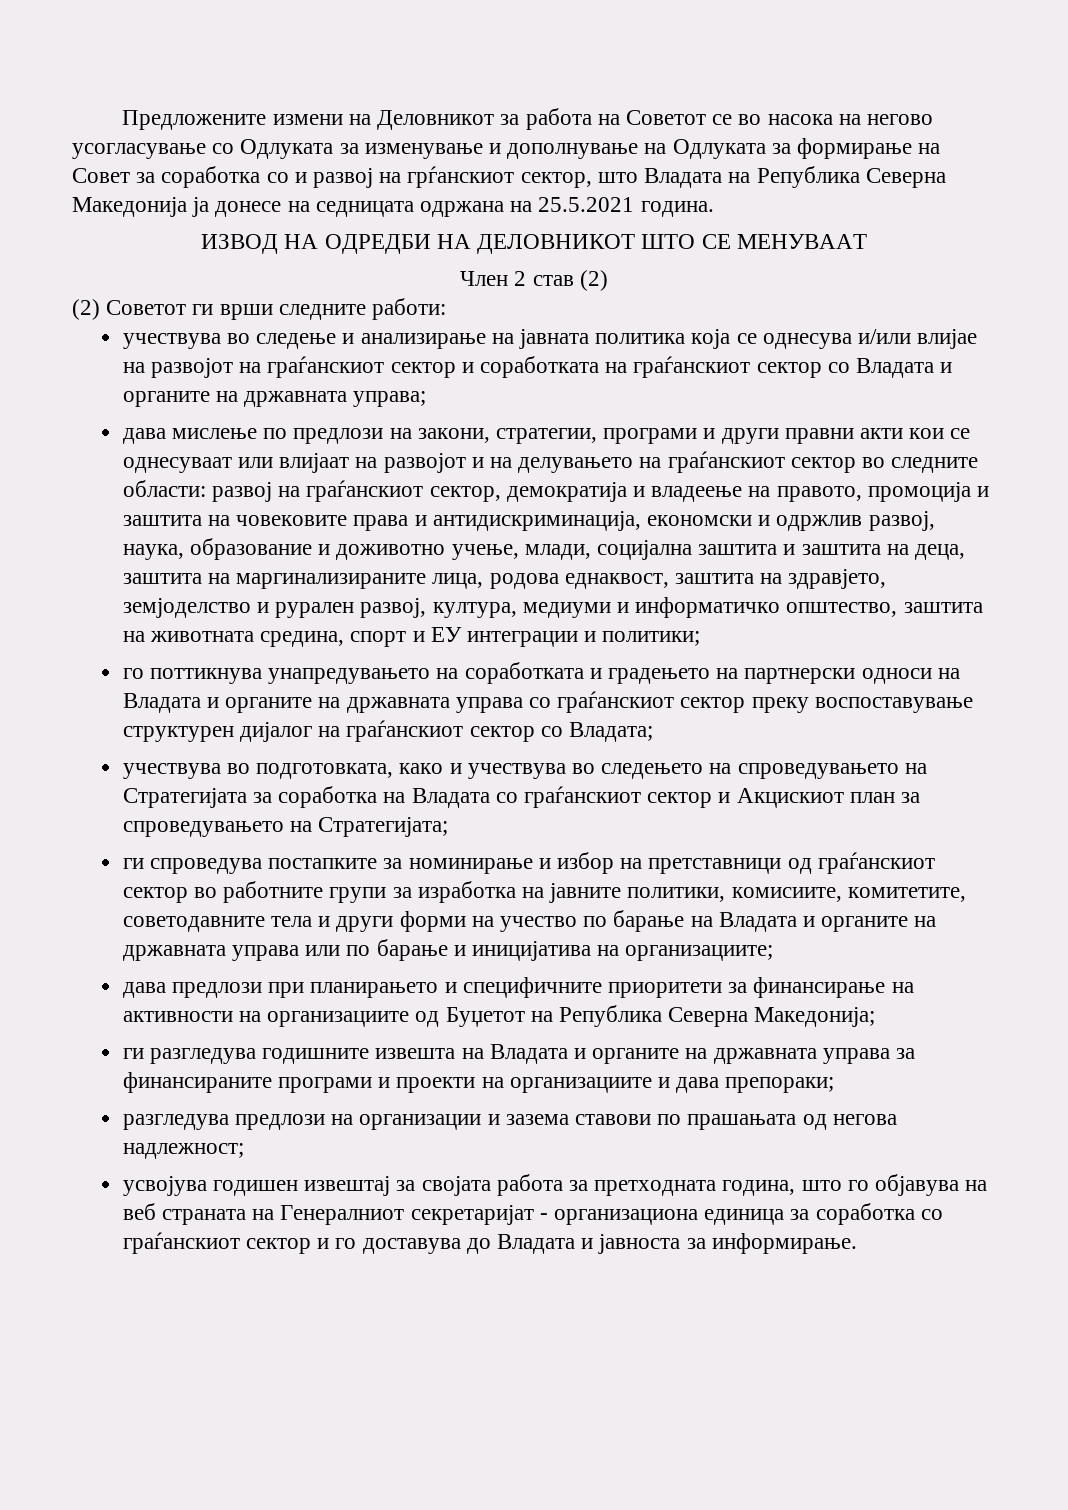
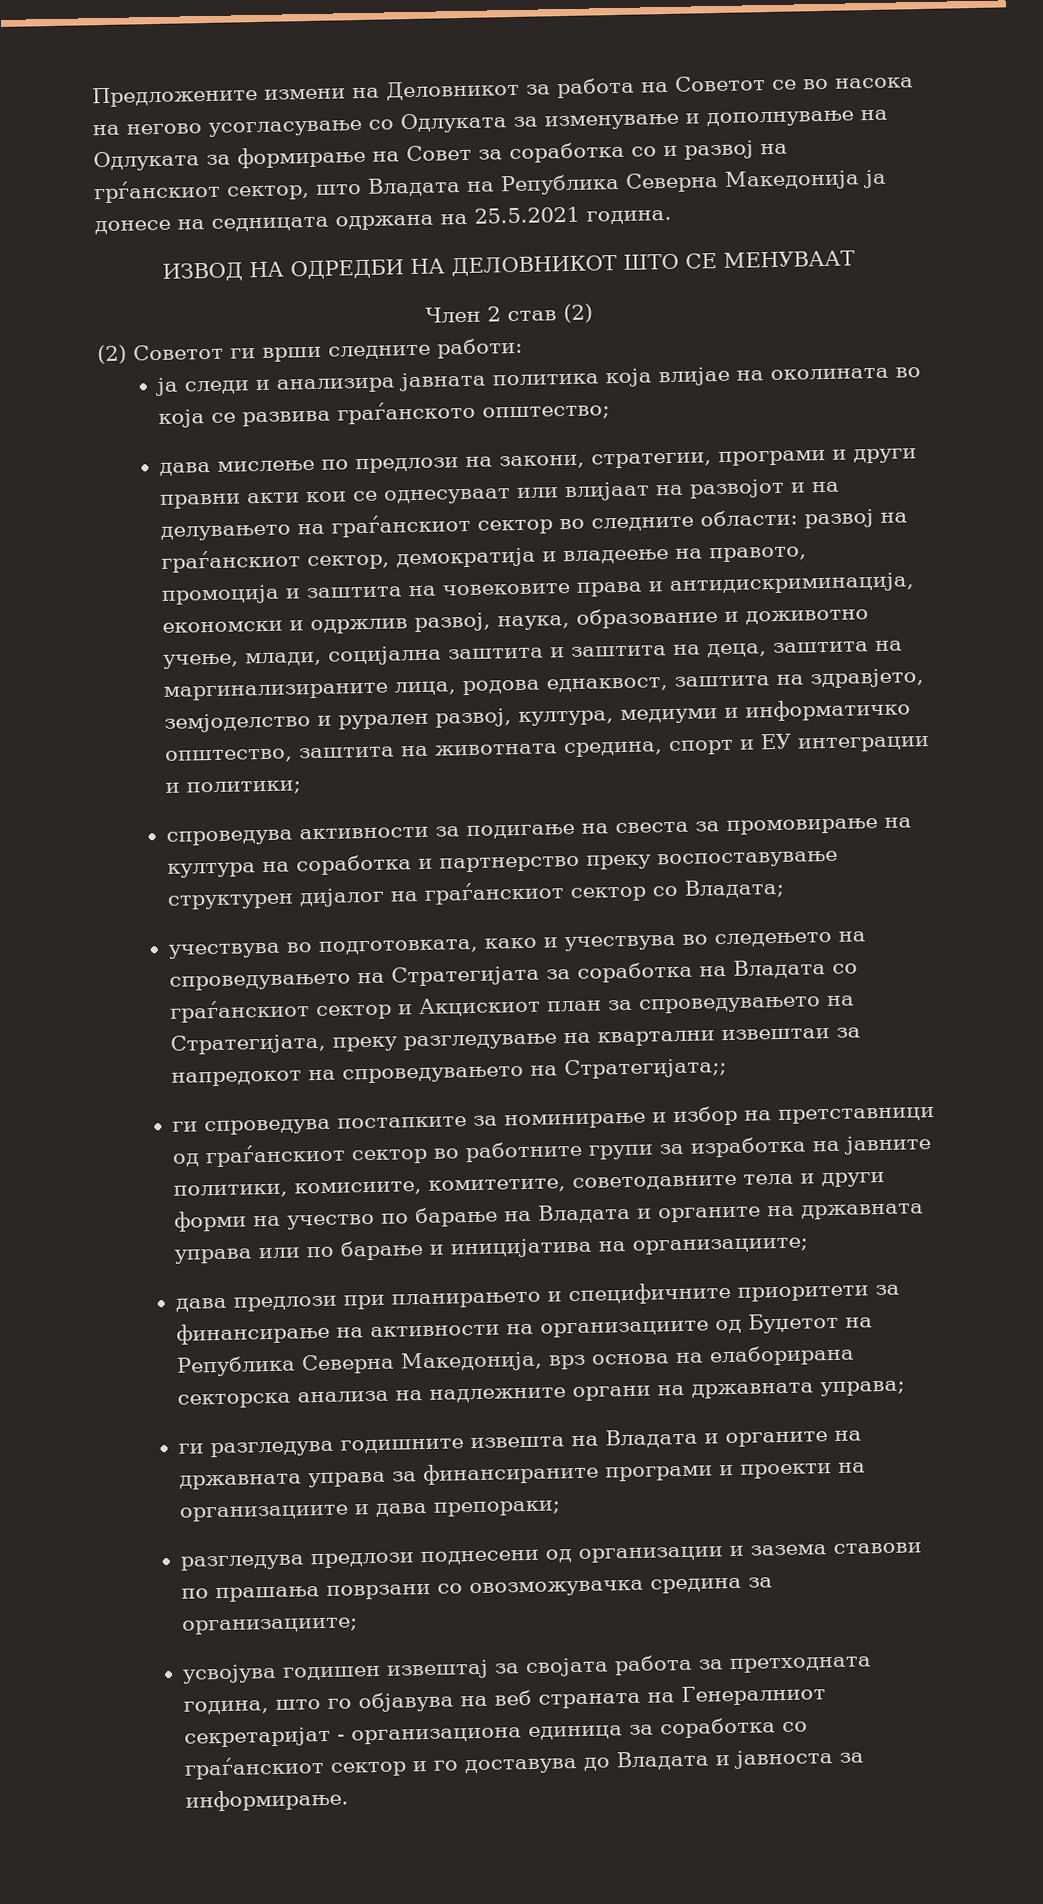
[122,329,978,349] [122,356,953,378] [122,391,427,407] учествува во следење и анализирање на јавната политика која се однесува и/или влијае на развојот на граѓанскиот сектор и соработката на граѓанскиот сектор со Владата и органите на државната управа; -> [154,366,922,397] [158,400,611,428] ја следи и анализира јавната политика која влијае на околината во која се развива граѓанското општество;
[122,662,960,684] [122,691,746,713] го поттикнува унапредувањето на соработката и градењето на партнерски односи на Владата и органите на државната управа со граѓанскиот сектор -> [166,817,913,846] [167,854,581,878] спроведува активности за подигање на свеста за промовирање на култура на соработка и партнерство
[318,817,449,837] Стратегијата; -> [170,1027,862,1055] [171,1057,728,1087] Стратегијата, преку разгледување на квартални извештаи за напредокот на спроведувањето на Стратегијата;;
[754,1007,876,1027] Македонија; -> [400,1344,856,1373] [177,1380,906,1409] Македонија, врз основа на елаборирана секторска анализа на надлежните органи на државната управа;
[331,1114,354,1125] на -> [420,1549,573,1566] поднесени од
[687,1114,897,1130] [122,1143,244,1159] прашањата од негова надлежност; -> [215,1577,774,1603] [182,1617,359,1635] прашања поврзани со овозможувачка средина за организациите;

